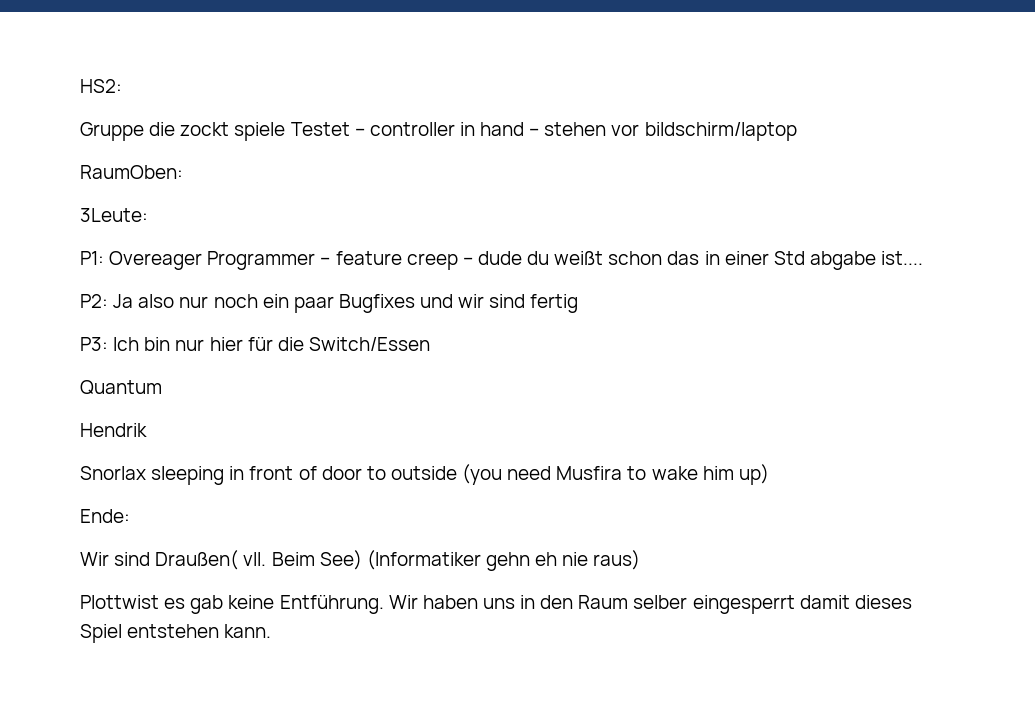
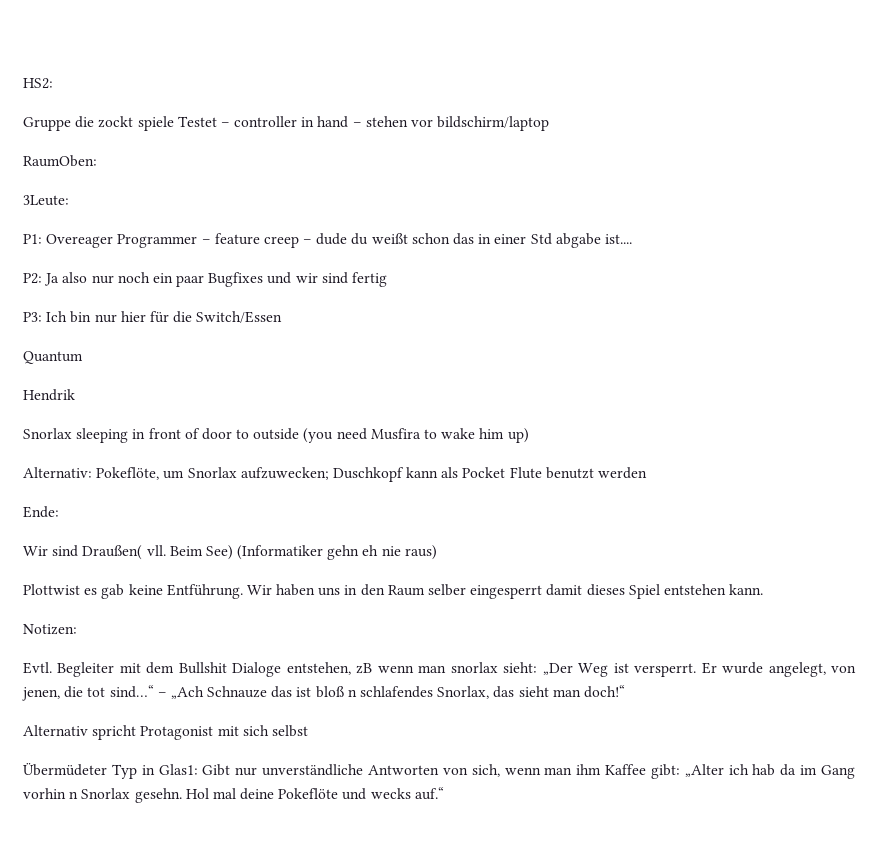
(769, 474) none -> [23,467,648,482] // Alternativ: Pokeflöte, um Snorlax aufzuwecken; Duschkopf kann als Pocket Flute benutzt werden
(272, 631) none -> [23,624,77,635] [23,662,857,677] [22,685,625,701] [23,725,308,740] [23,763,856,779] [23,787,444,803] // Notizen: // Evtl. Begleiter mit dem Bullshit Dialoge entstehen, zB wenn man snorlax sieht: „Der Weg ist versperrt. Er wurde angelegt, von jenen, die tot sind…“ – „Ach Schnauze das ist bloß n schlafendes Snorlax, das sieht man doch!“ // Alternativ spricht Protagonist mit sich selbst // Übermüdeter Typ in Glas1: Gibt nur unverständliche Antworten von sich, wenn man ihm Kaffee gibt: „Alter ich hab da im Gang vorhin n Snorlax gesehn. Hol mal deine Pokeflöte und wecks auf.“

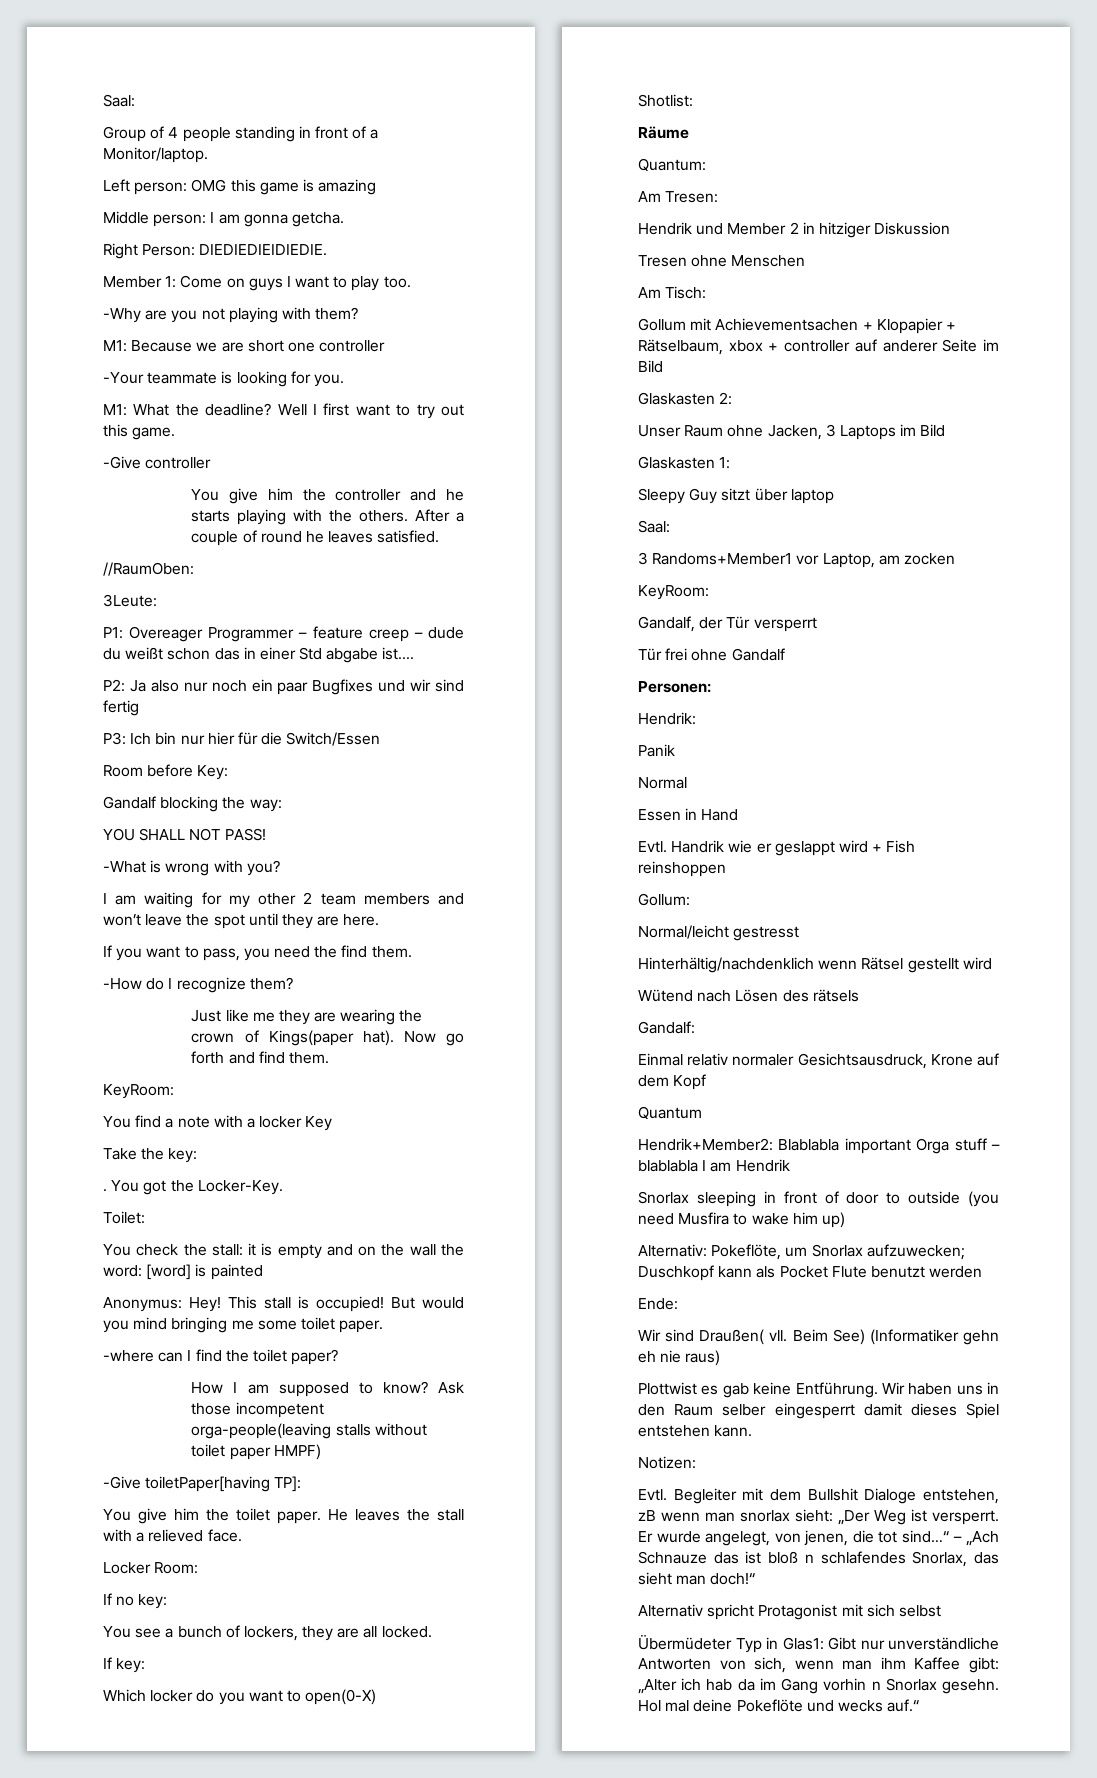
[23,78,53,89] [23,116,550,131] [23,155,97,167] HS2: // Gruppe die zockt spiele Testet – controller in hand – stehen vor bildschirm/laptop // RaumOben: -> [103,94,135,107] [103,126,379,142] [103,147,208,163] [103,179,377,195] [103,211,344,227] [103,243,328,259] [103,275,411,291] [103,307,359,323] [103,340,386,352] [103,371,344,387] [103,403,464,419] [103,424,176,440] [103,456,212,469] [191,488,464,504] [191,509,464,525] [191,530,440,546] [103,562,194,576] Saal: // Group of 4 people standing in front of a Monitor/laptop. // Left person: OMG this game is amazing // Middle person: I am gonna getcha. // Right Person: DIEDIEDIEIDIEDIE. // Member 1: Come on guys I want to play too. // -Why are you not playing with them? // M1: Because we are short one controller // -Your teammate is looking for you. // M1: What the deadline? Well I first want to try out this game. // -Give controller // You give him the controller and he starts playing with the others. After a couple of round he leaves satisfied. // //RaumOben:
[23,351,83,364] Quantum // -> [103,764,229,780] [103,796,282,812] [103,828,266,841] [103,860,280,876] [103,892,464,908] [103,913,380,929] [103,945,412,961] [103,977,293,993] [191,1009,423,1025] [191,1030,464,1046] [191,1051,329,1064] [103,1084,174,1099] [103,1115,333,1131] [103,1148,198,1163] [103,1180,283,1195] [103,1211,145,1224] [103,1243,464,1259] [103,1264,263,1280] [103,1296,464,1312] [103,1317,384,1333] [103,1349,339,1365] [191,1381,464,1397] [191,1402,324,1418] [191,1423,427,1439] [191,1444,321,1460] [103,1476,302,1492] [103,1508,464,1524] [103,1529,242,1542] [103,1562,199,1574] [103,1593,168,1609] [103,1625,432,1641] [103,1657,146,1673] [103,1689,377,1705] [638,94,693,107] [638,126,689,139] [638,158,706,172] [638,191,719,203] [638,222,951,238] [638,255,806,267] [638,286,707,299] [638,318,956,334] [638,339,999,355] [638,360,663,373] [638,392,733,405] [638,424,946,440] [638,456,731,469] [638,488,834,504] [638,520,670,533] [638,552,955,568] [638,585,709,600] [638,616,817,632] [638,648,785,661] [638,681,711,693] [638,712,696,725] [638,744,675,757] [638,777,687,789] [638,808,739,821] [638,840,916,856] [638,861,726,877] [638,893,690,906] [638,925,800,941] [638,957,992,973] [638,989,859,1002] [638,1021,695,1034] [638,1053,999,1069] [638,1074,707,1090] [638,1106,702,1120] [638,1138,1000,1154] [638,1160,732,1172] Room before Key: // Gandalf blocking the way: // YOU SHALL NOT PASS! // -What is wrong with you? // I am waiting for my other 2 team members and won’t leave the spot until they are here. // If you want to pass, you need the find them. // -How do I recognize them? // Just like me they are wearing the crown of Kings(paper hat). Now go forth and find them. // KeyRoom: // You find a note with a locker Key // Take the key: // . You got the Locker-Key. // Toilet: // You check the stall: it is empty and on the wall the word: [word] is painted // Anonymus: Hey! This stall is occupied! But would you mind bringing me some toilet paper. // -where can I find the toilet paper? // How I am supposed to know? Ask those incompetent orga-people(leaving stalls without toilet paper HMPF) // -Give toiletPaper[having TP]: // You give him the toilet paper. He leaves the stall with a relieved face. // Locker Room: // If no key: // You see a bunch of lockers, they are all locked. // If key: // Which locker do you want to open(0-X) // Shotlist: // Räume // Quantum: // Am Tresen: // Hendrik und Member 2 in hitziger Diskussion // Tresen ohne Menschen // Am Tisch: // Gollum mit Achievementsachen + Klopapier + Rätselbaum, xbox + controller auf anderer Seite im Bild // Glaskasten 2: // Unser Raum ohne Jacken, 3 Laptops im Bild // Glaskasten 1: // Sleepy Guy sitzt über laptop // Saal: // 3 Randoms+Member1 vor Laptop, am zocken // KeyRoom: // Gandalf, der Tür versperrt // Tür frei ohne Gandalf // Personen: // Hendrik: // Panik // Normal // Essen in Hand // Evtl. Handrik wie er geslappt wird + Fish reinshoppen // Gollum: // Normal/leicht gestresst // Hinterhältig/nachdenklich wenn Rätsel gestellt wird // Wütend nach Lösen des rätsels // Gandalf: // Einmal relativ normaler Gesichtsausdruck, Krone auf dem Kopf // Quantum // Hendrik+Member2: Blablabla important Orga stuff – blablabla I am

